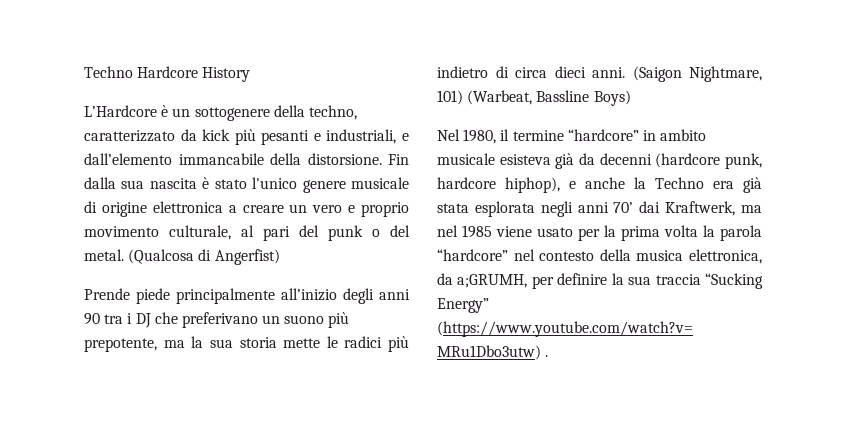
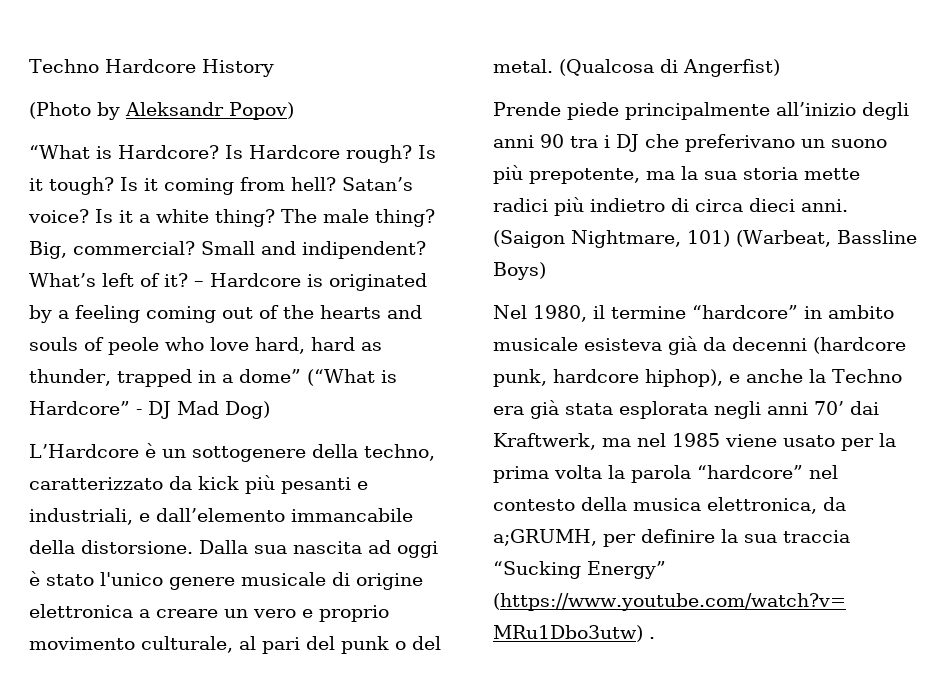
(251, 74) none -> [29,102,294,120] [29,145,436,163] [29,177,413,195] [28,209,435,227] [29,241,426,259] [29,273,427,291] [29,305,422,323] [29,337,382,355] [29,369,397,387] [29,401,270,419] // (Photo by Aleksandr Popov) // “What is Hardcore? Is Hardcore rough? Is it tough? Is it coming from hell? Satan’s voice? Is it a white thing? The male thing? Big, commercial? Small and indipendent? What’s left of it? – Hardcore is originated by a feeling coming out of the hearts and souls of peole who love hard, hard as thunder, trapped in a dome” (“What is Hardcore” - DJ Mad Dog)
[388,154,409,165] [84,177,197,189] Fin dalla sua nascita -> [199,540,438,558] Dalla sua nascita ad oggi
[326,336,338,348] le -> (860, 174) none

